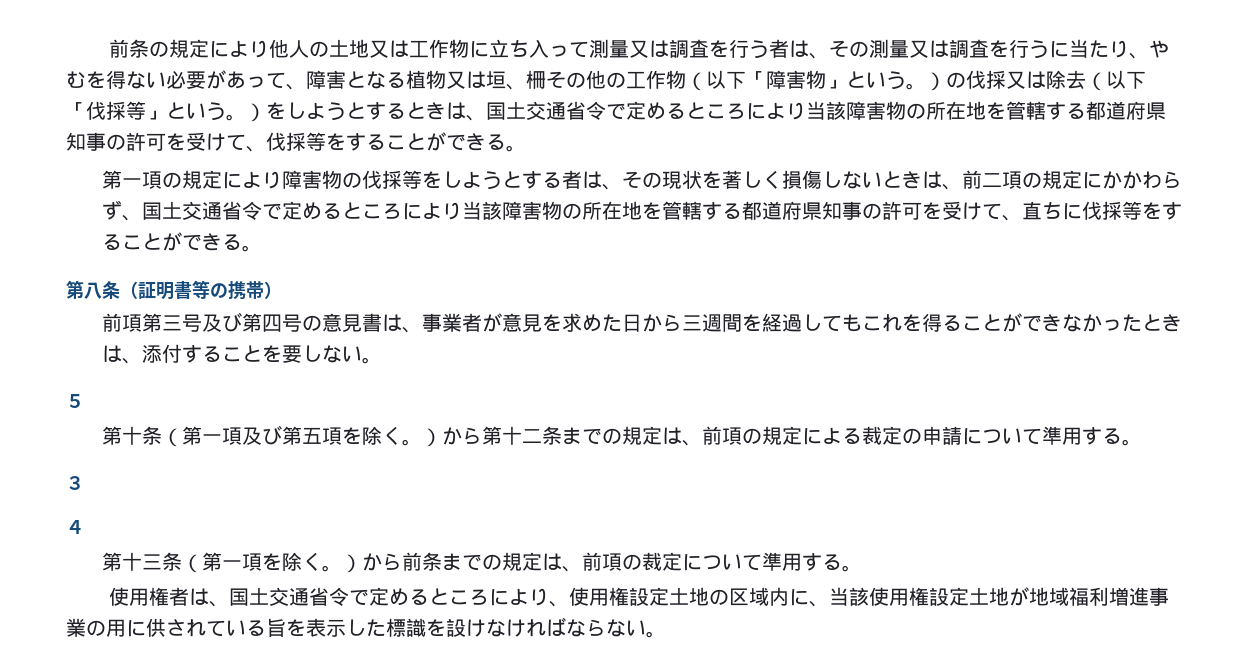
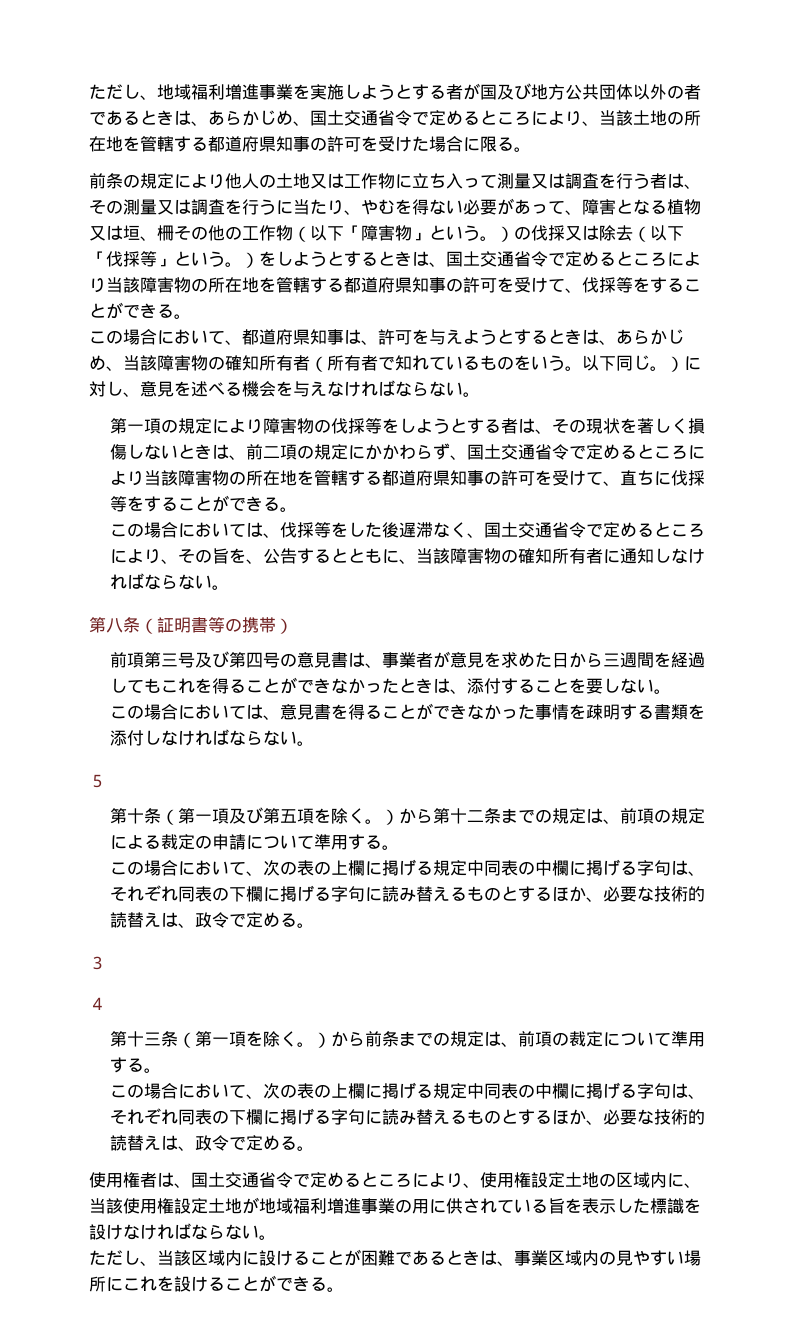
(109, 48) none -> [89,83,701,100] [89,110,701,126] [89,136,531,152] ただし、地域福利増進事業を実施しようとする者が国及び地方公共団体以外の者であるときは、あらかじめ、国土交通省令で定めるところにより、当該土地の所在地を管轄する都道府県知事の許可を受けた場合に限る。 //
(526, 148) none -> [89,329,684,345] [89,355,701,372] [89,380,480,397] // この場合において、都道府県知事は、許可を与えようとするときは、あらかじめ、当該障害物の確知所有者（所有者で知れているものをいう。以下同じ。）に対し、意見を述べる機会を与えなければならない。
(262, 248) none -> [110,522,706,538] [110,548,706,564] [110,573,230,590] // この場合においては、伐採等をした後遅滞なく、国土交通省令で定めるところにより、その旨を、公告するとともに、当該障害物の確知所有者に通知しなければならない。
(382, 360) none -> [110,703,706,720] [110,729,315,746] // この場合においては、意見書を得ることができなかった事情を疎明する書類を添付しなければならない。
(1142, 442) none -> [110,859,706,876] [110,885,706,902] [110,912,315,928] // この場合において、次の表の上欄に掲げる規定中同表の中欄に掲げる字句は、それぞれ同表の下欄に掲げる字句に読み替えるものとするほか、必要な技術的読替えは、政令で定める。
(862, 568) none -> [110,1082,706,1099] [110,1108,706,1125] [110,1135,315,1151] // この場合において、次の表の上欄に掲げる規定中同表の中欄に掲げる字句は、それぞれ同表の下欄に掲げる字句に読み替えるものとするほか、必要な技術的読替えは、政令で定める。
(666, 634) none -> [89,1249,701,1266] [89,1275,344,1292] // ただし、当該区域内に設けることが困難であるときは、事業区域内の見やすい場所にこれを設けることができる。

